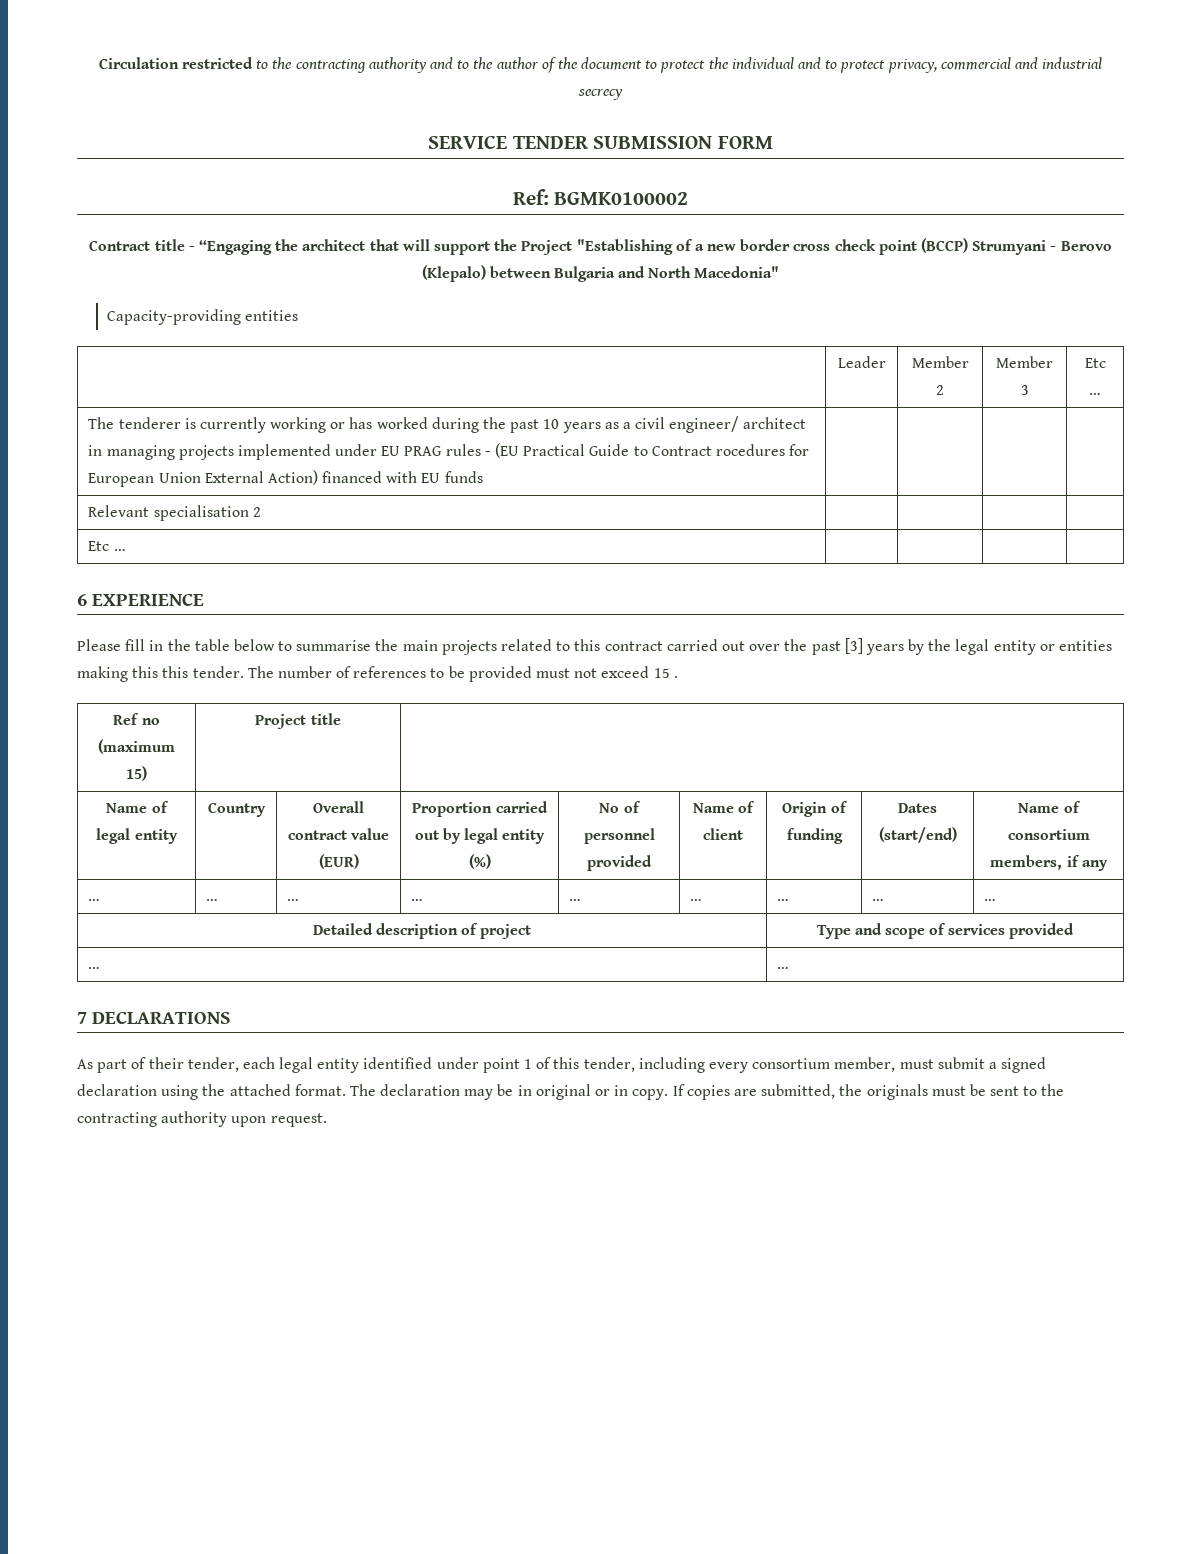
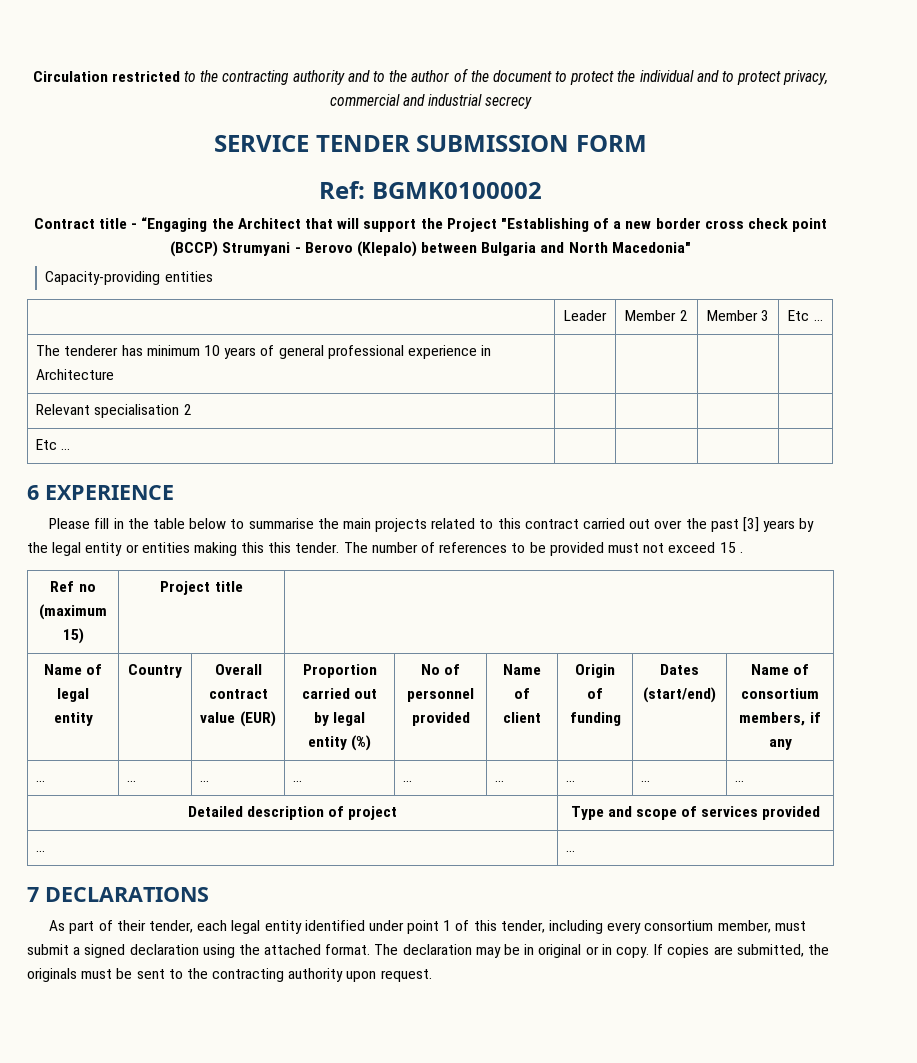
[302,239,366,251] architect -> [237,218,301,229] Architect
[184,416,807,433] [88,443,810,460] [88,470,483,487] is currently working or has worked during the past 10 years as a civil engineer/ architect in managing projects implemented under EU PRAG rules - (EU Practical Guide to Contract rocedures for European Union External Action) financed with EU funds -> [121,345,492,359] [36,369,115,380] has minimum 10 years of general professional experience in Architecture

